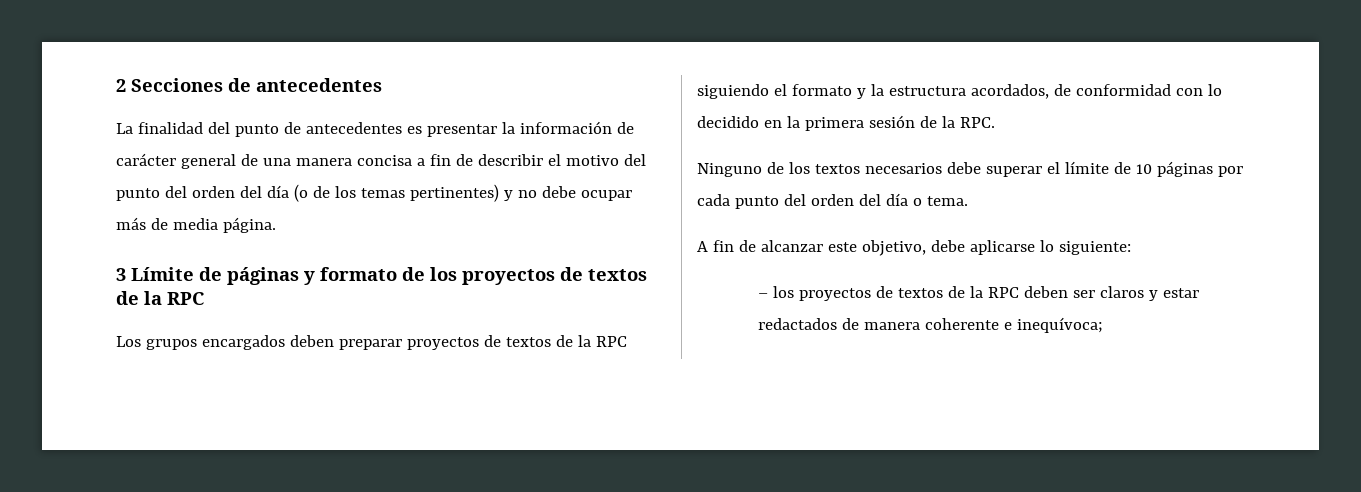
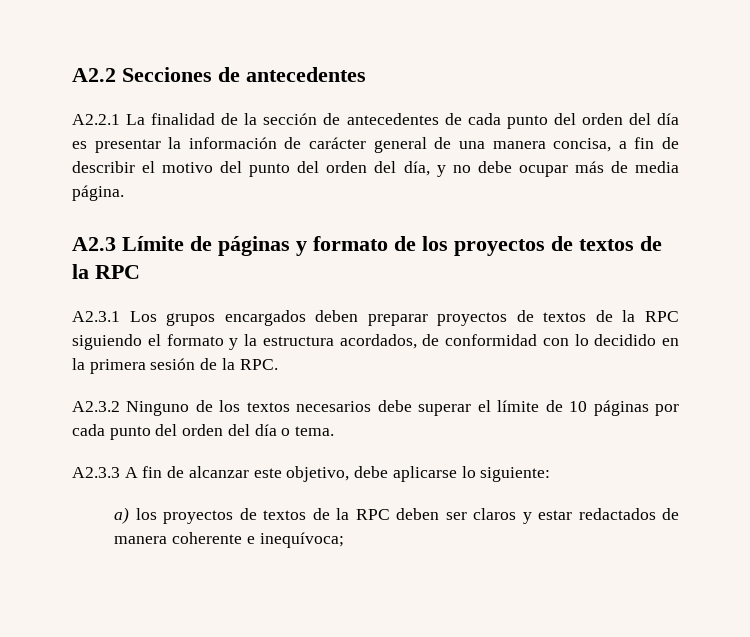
[116,79,126,92] 2 -> [72,68,116,82] A2.2
(382, 85) none -> [72,114,120,125] A2.2.1
[207,122,402,137] del punto de antecedentes -> [221,113,679,129] de la sección de antecedentes de cada punto del orden del día
[356,155,412,166] concisa -> [553,138,612,152] concisa,
[266,184,499,202] día (o de los temas pertinentes) -> [403,161,430,176] día,
[116,268,126,281] 3 -> [72,237,116,251] A2.3
(204, 298) none -> [72,311,120,322] A2.3.1
(995, 122) none -> [72,401,120,412] A2.3.2
(968, 201) none -> [72,467,120,478] A2.3.3
[757,293,768,298] – -> [114,507,130,524] a)

